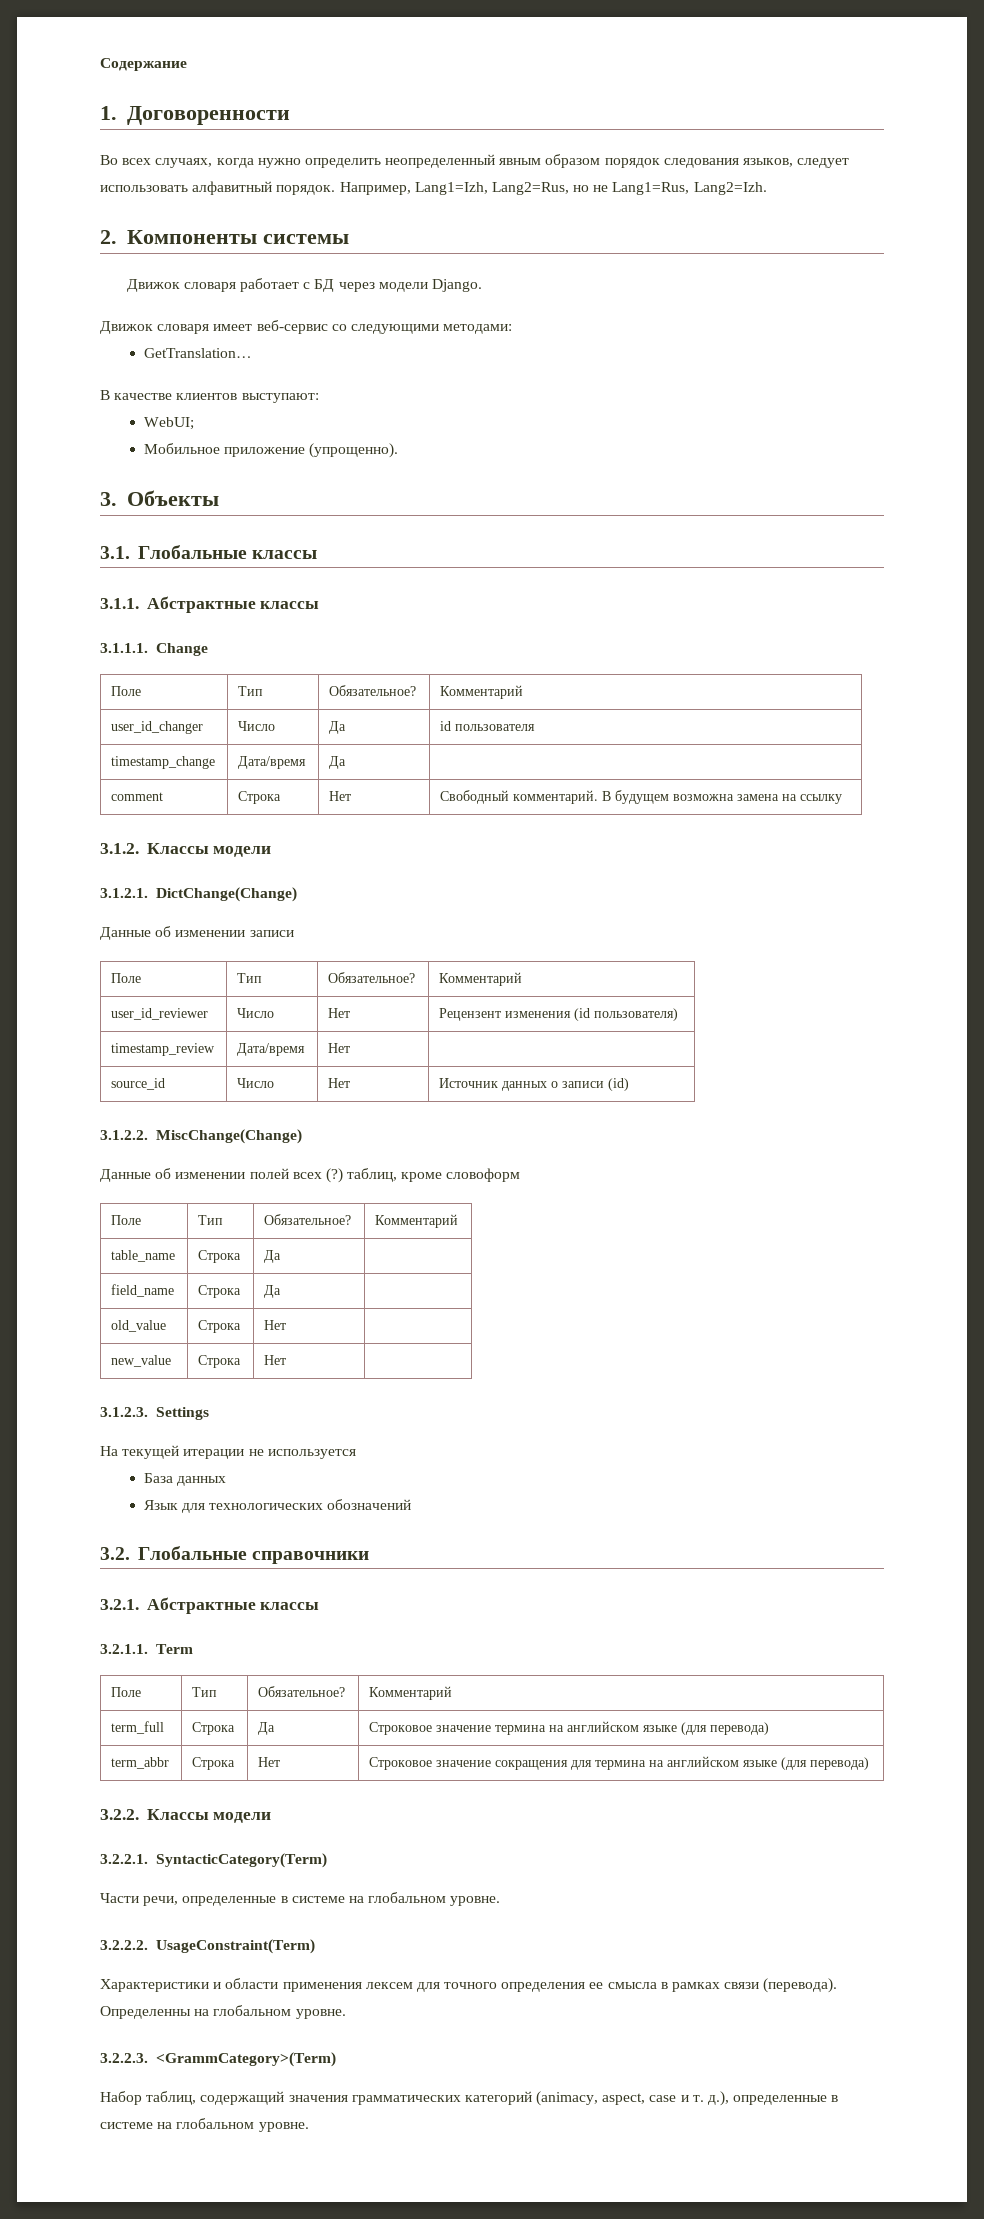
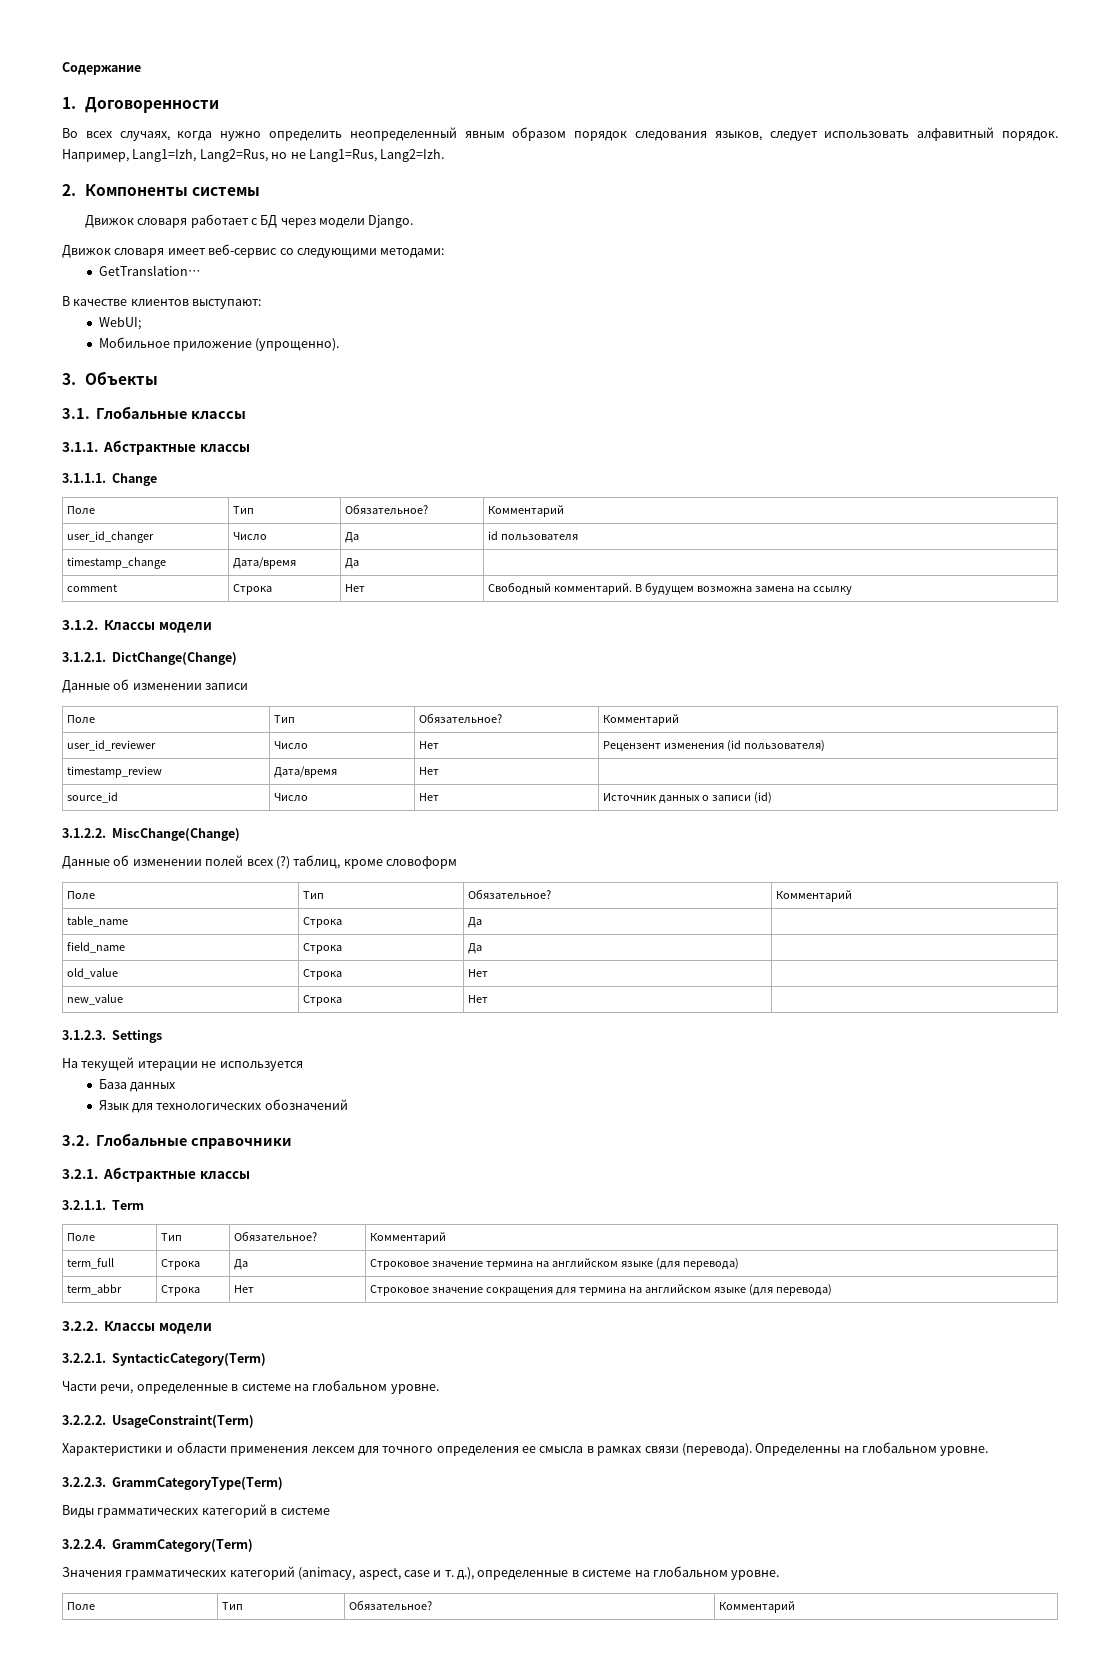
[155,2052,336,2067] [100,2091,348,2105] <GrammCategory>(Term) // Набор таблиц, содержащий значения -> [112,1477,284,1490] [62,1504,330,1518] [62,1539,254,1552] [62,1567,122,1577] GrammCategoryType(Term) // Виды грамматических категорий в системе // 3.2.2.4. GrammCategory(Term) // Значения
(309, 2127) none -> [67,1602,96,1610] [222,1602,244,1610] [349,1600,433,1610] [719,1601,796,1613] // Поле | Тип | Обязательное? | Комментарий

